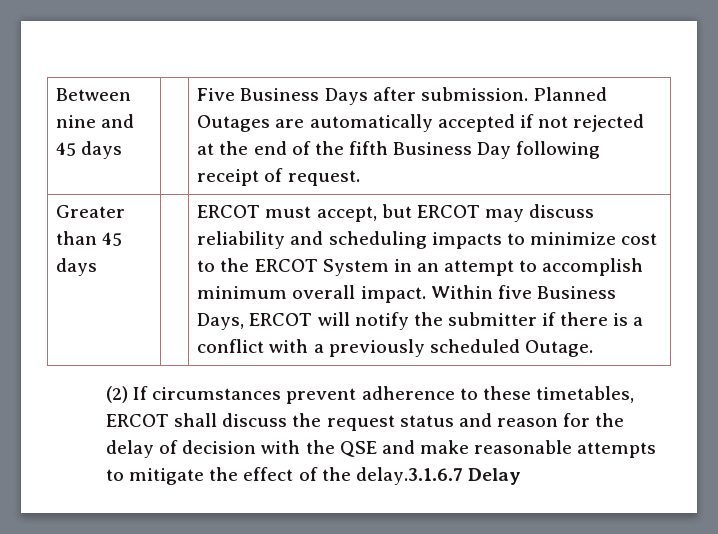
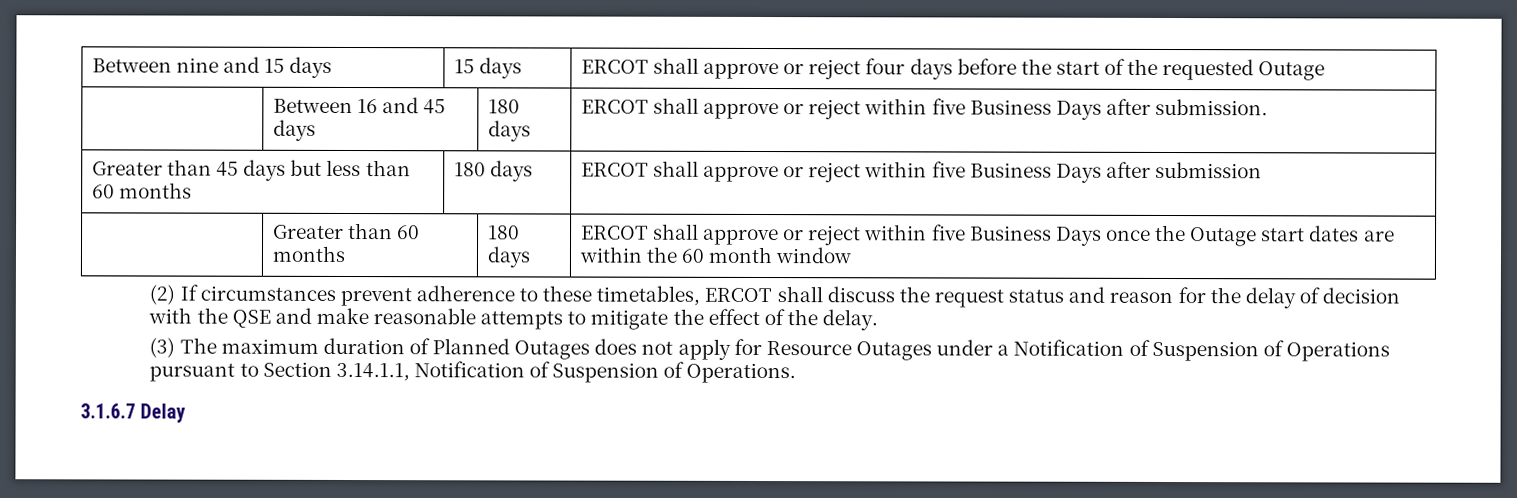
[56,141,123,159] [197,87,607,105] [197,114,645,132] [197,141,601,159] [197,168,360,186] [56,205,126,218] [56,231,123,246] [56,258,98,276] [197,204,595,222] [197,231,658,249] [197,258,644,276] [197,285,616,303] [197,312,644,330] [197,339,593,357] 45 days | | Five Business Days after submission. Planned Outages are automatically accepted if not rejected at the end of the fifth Business Day following receipt of request. // Greater than 45 days | | ERCOT must accept, but ERCOT may discuss reliability and scheduling impacts to minimize cost to the ERCOT System in an attempt to accomplish minimum overall impact. Within five Business Days, ERCOT will notify the submitter if there is a conflict with a previously scheduled Outage. -> [264,56,333,78] [453,57,522,79] [580,57,1326,81] [272,97,447,115] [272,119,316,141] [487,99,520,114] [487,120,531,142] [580,97,1269,120] [91,159,411,181] [91,182,192,199] [453,160,533,182] [580,160,1263,183] [272,222,420,240] [271,245,346,262] [487,225,520,240] [486,246,531,268] [580,223,1395,247] [578,246,853,264] 15 days | 15 days | ERCOT shall approve or reject four days before the start of the requested Outage // | Between 16 and 45 days | 180 days | ERCOT shall approve or reject within five Business Days after submission. // Greater than 45 days but less than 60 months | 180 days | ERCOT shall approve or reject within five Business Days after submission // | Greater than 60 months | 180 days | ERCOT shall approve or reject within five Business Days once the Outage start dates are within the 60 month window
[355,467,463,485] delay.3.1.6.7 -> [822,309,879,331] [149,337,1390,362] [149,361,797,384] [80,403,136,419] delay. // (3) The maximum duration of Planned Outages does not apply for Resource Outages under a Notification of Suspension of Operations pursuant to Section 3.14.1.1, Notification of Suspension of Operations. // 3.1.6.7

